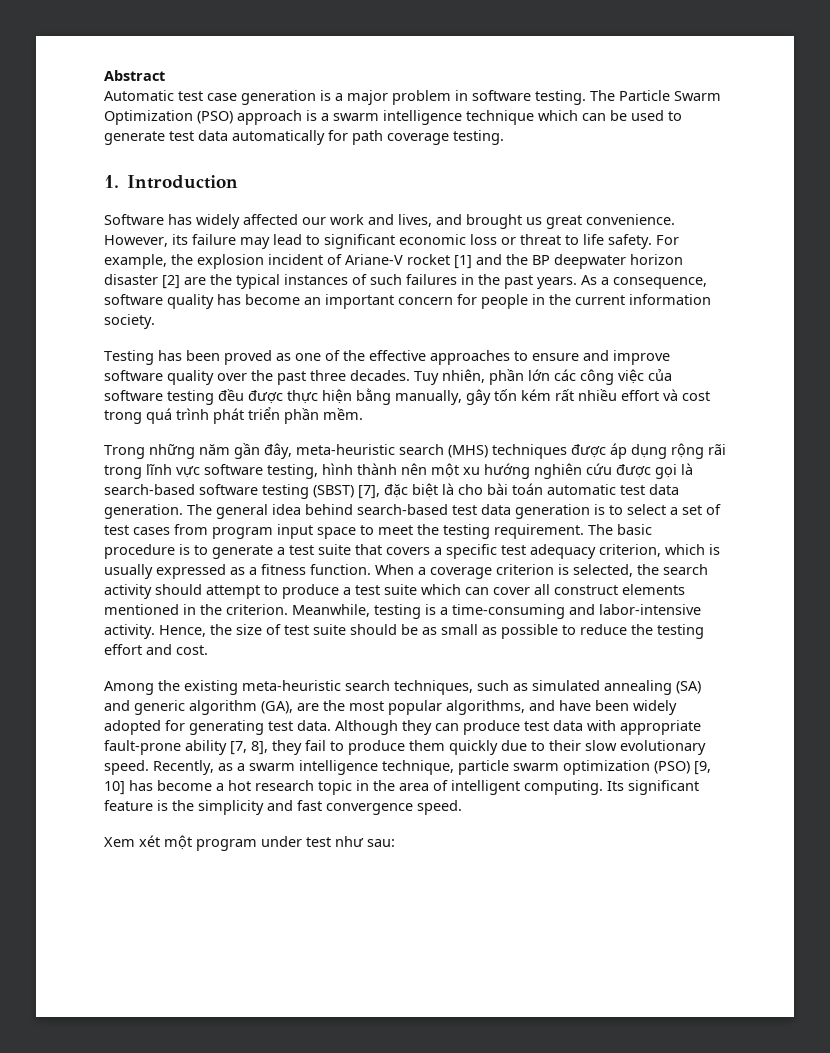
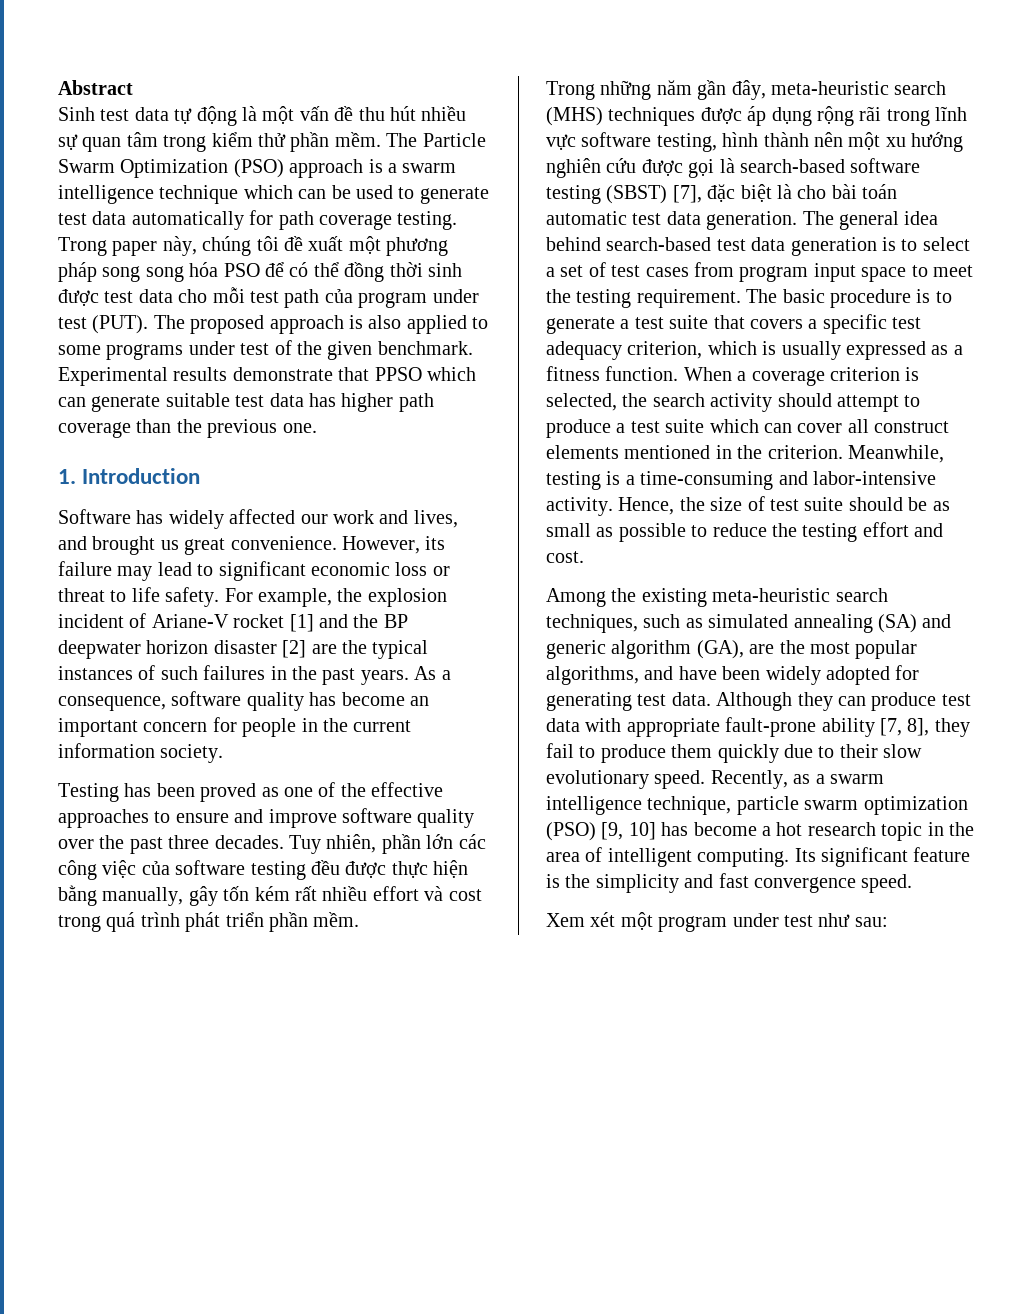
[104,90,586,105] Automatic test case generation is a major problem in software testing. -> [58,106,467,126] [58,132,381,152] Sinh test data tự động là một vấn đề thu hút nhiều sự quan tâm trong kiểm thử phần mềm.
(504, 137) none -> [58,236,449,256] [58,262,462,282] [58,287,479,308] [58,315,489,334] [58,340,473,360] [58,367,476,386] [58,393,434,412] [58,419,317,438] Trong paper này, chúng tôi đề xuất một phương pháp song song hóa PSO để có thể đồng thời sinh được test data cho mỗi test path của program under test (PUT). The proposed approach is also applied to some programs under test of the given benchmark. Experimental results demonstrate that PPSO which can generate suitable test data has higher path coverage than the previous one.

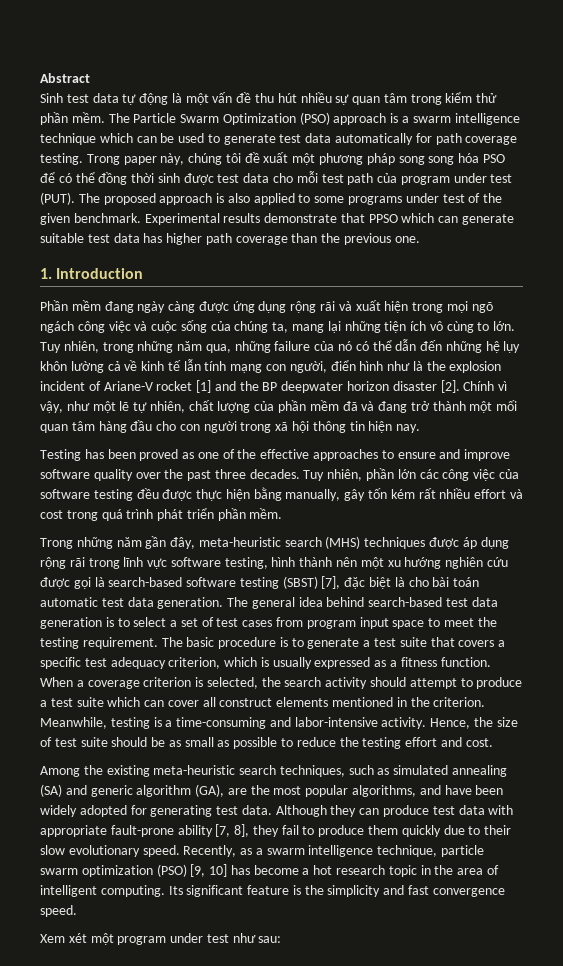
[58,509,458,529] [58,536,446,555] [58,561,450,581] [58,587,332,607] Software has widely affected our work and lives, and brought us great convenience. However, its failure may lead to significant economic loss or threat to life safety. For example, -> [40,300,493,313] [40,320,516,333] [40,339,521,353] [40,359,423,373] Phần mềm đang ngày càng được ứng dụng rộng rãi và xuất hiện trong mọi ngõ ngách công việc và cuộc sống của chúng ta, mang lại những tiện ích vô cùng to lớn. Tuy nhiên, trong những năm qua, những failure của nó có thể dẫn đến những hệ lụy khôn lường cả về kinh tế lẫn tính mạng con người, điển hình như là
[282,640,429,659] [58,665,451,685] [58,691,429,711] [58,717,412,737] [58,743,224,763] [2] are the typical instances of such failures in the past years. As a consequence, software quality has become an important concern for people in the current information society. -> [440,380,508,393] [40,400,518,413] [40,420,421,433] [2]. Chính vì vậy, như một lẽ tự nhiên, chất lượng của phần mềm đã và đang trở thành một mối quan tâm hàng đầu cho con người trong xã hội thông tin hiện nay.

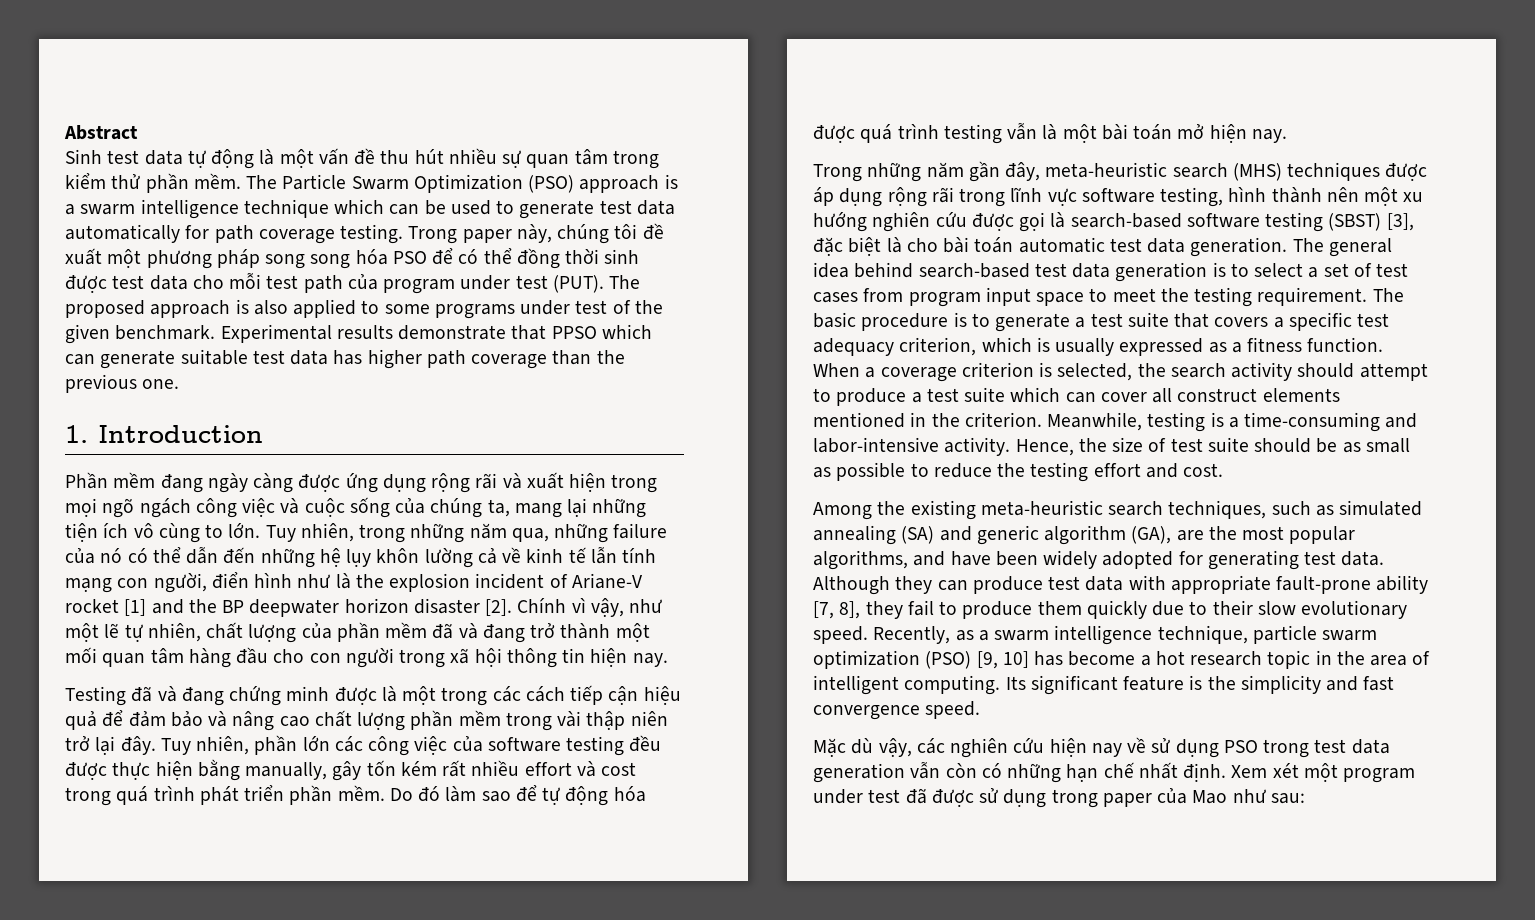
[84,449,511,461] [40,469,300,481] has been proved as one of the effective approaches to ensure and improve software quality over the past three decades. -> [131,685,681,706] [65,710,668,731] [65,736,156,755] đã và đang chứng minh được là một trong các cách tiếp cận hiệu quả để đảm bảo và nâng cao chất lượng phần mềm trong vài thập niên trở lại đây.
(283, 513) none -> [389,785,646,806] [813,123,1287,144] Do đó làm sao để tự động hóa được quá trình testing vẫn là một bài toán mở hiện nay.
[321,576,341,589] [7], -> [1386,213,1414,231] [3],
(77, 911) none -> [813,737,1390,758] [813,762,1227,783] Mặc dù vậy, các nghiên cứu hiện nay về sử dụng PSO trong test data generation vẫn còn có những hạn chế nhất định.
(229, 938) none -> [905,788,1228,808] đã được sử dụng trong paper của Mao

